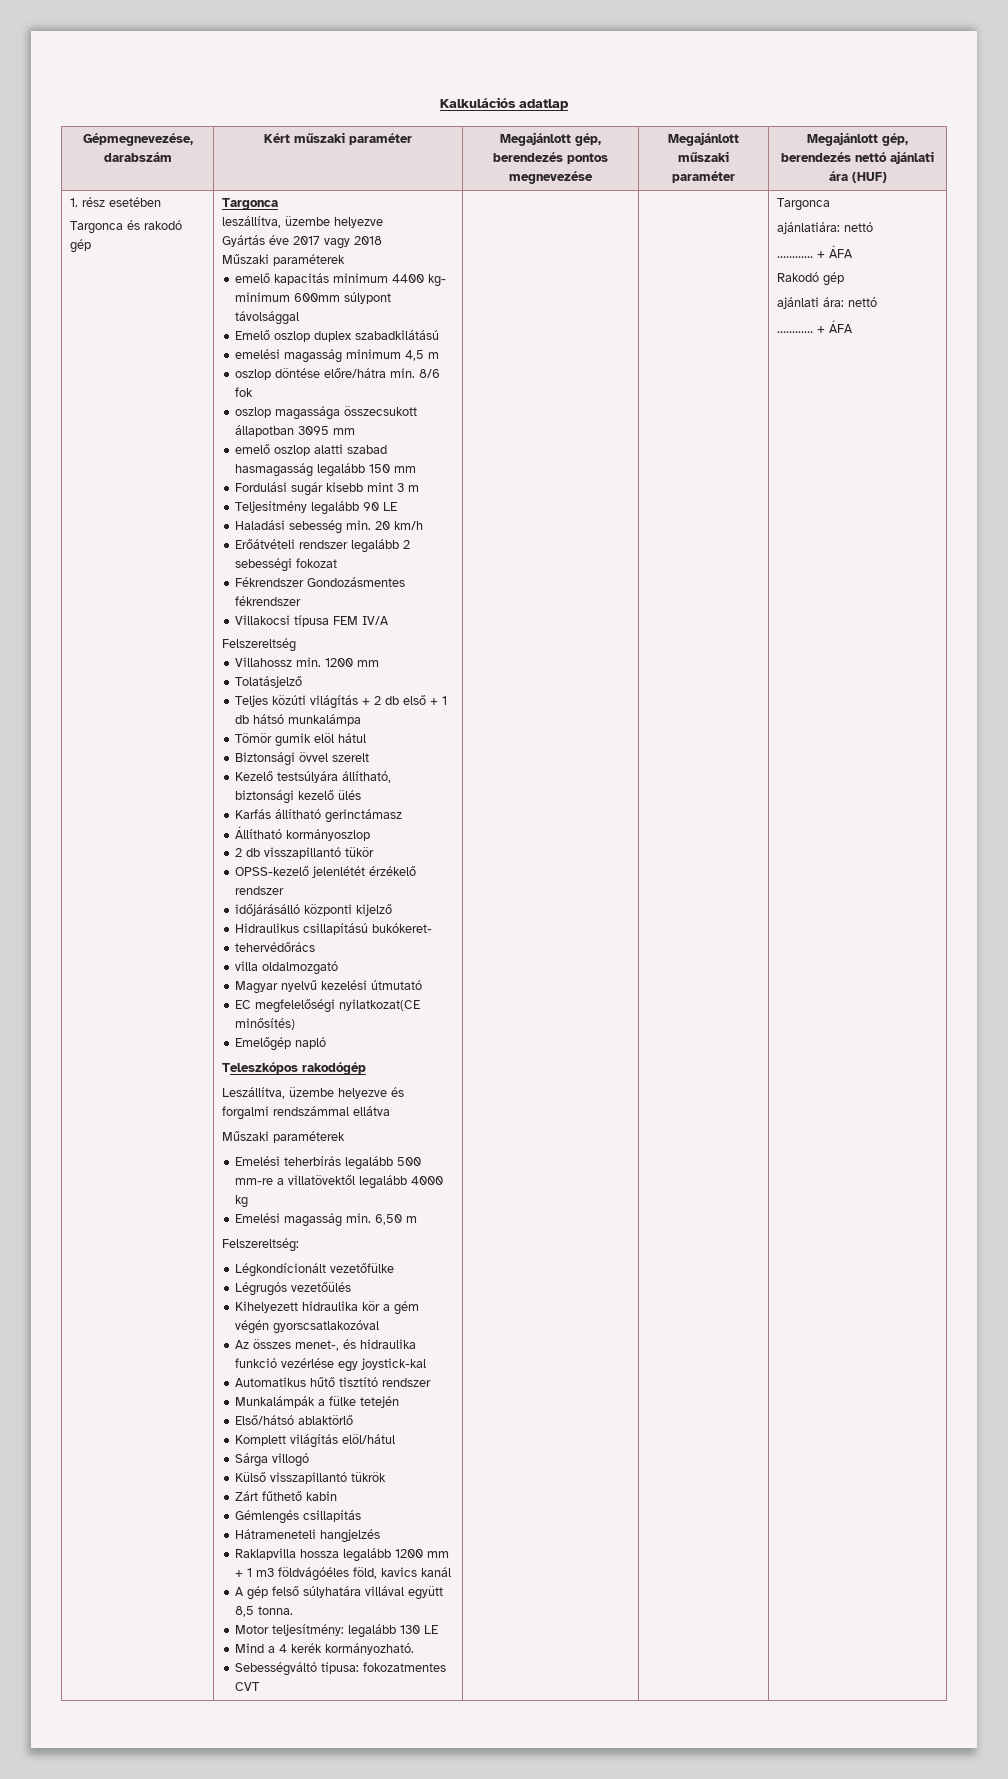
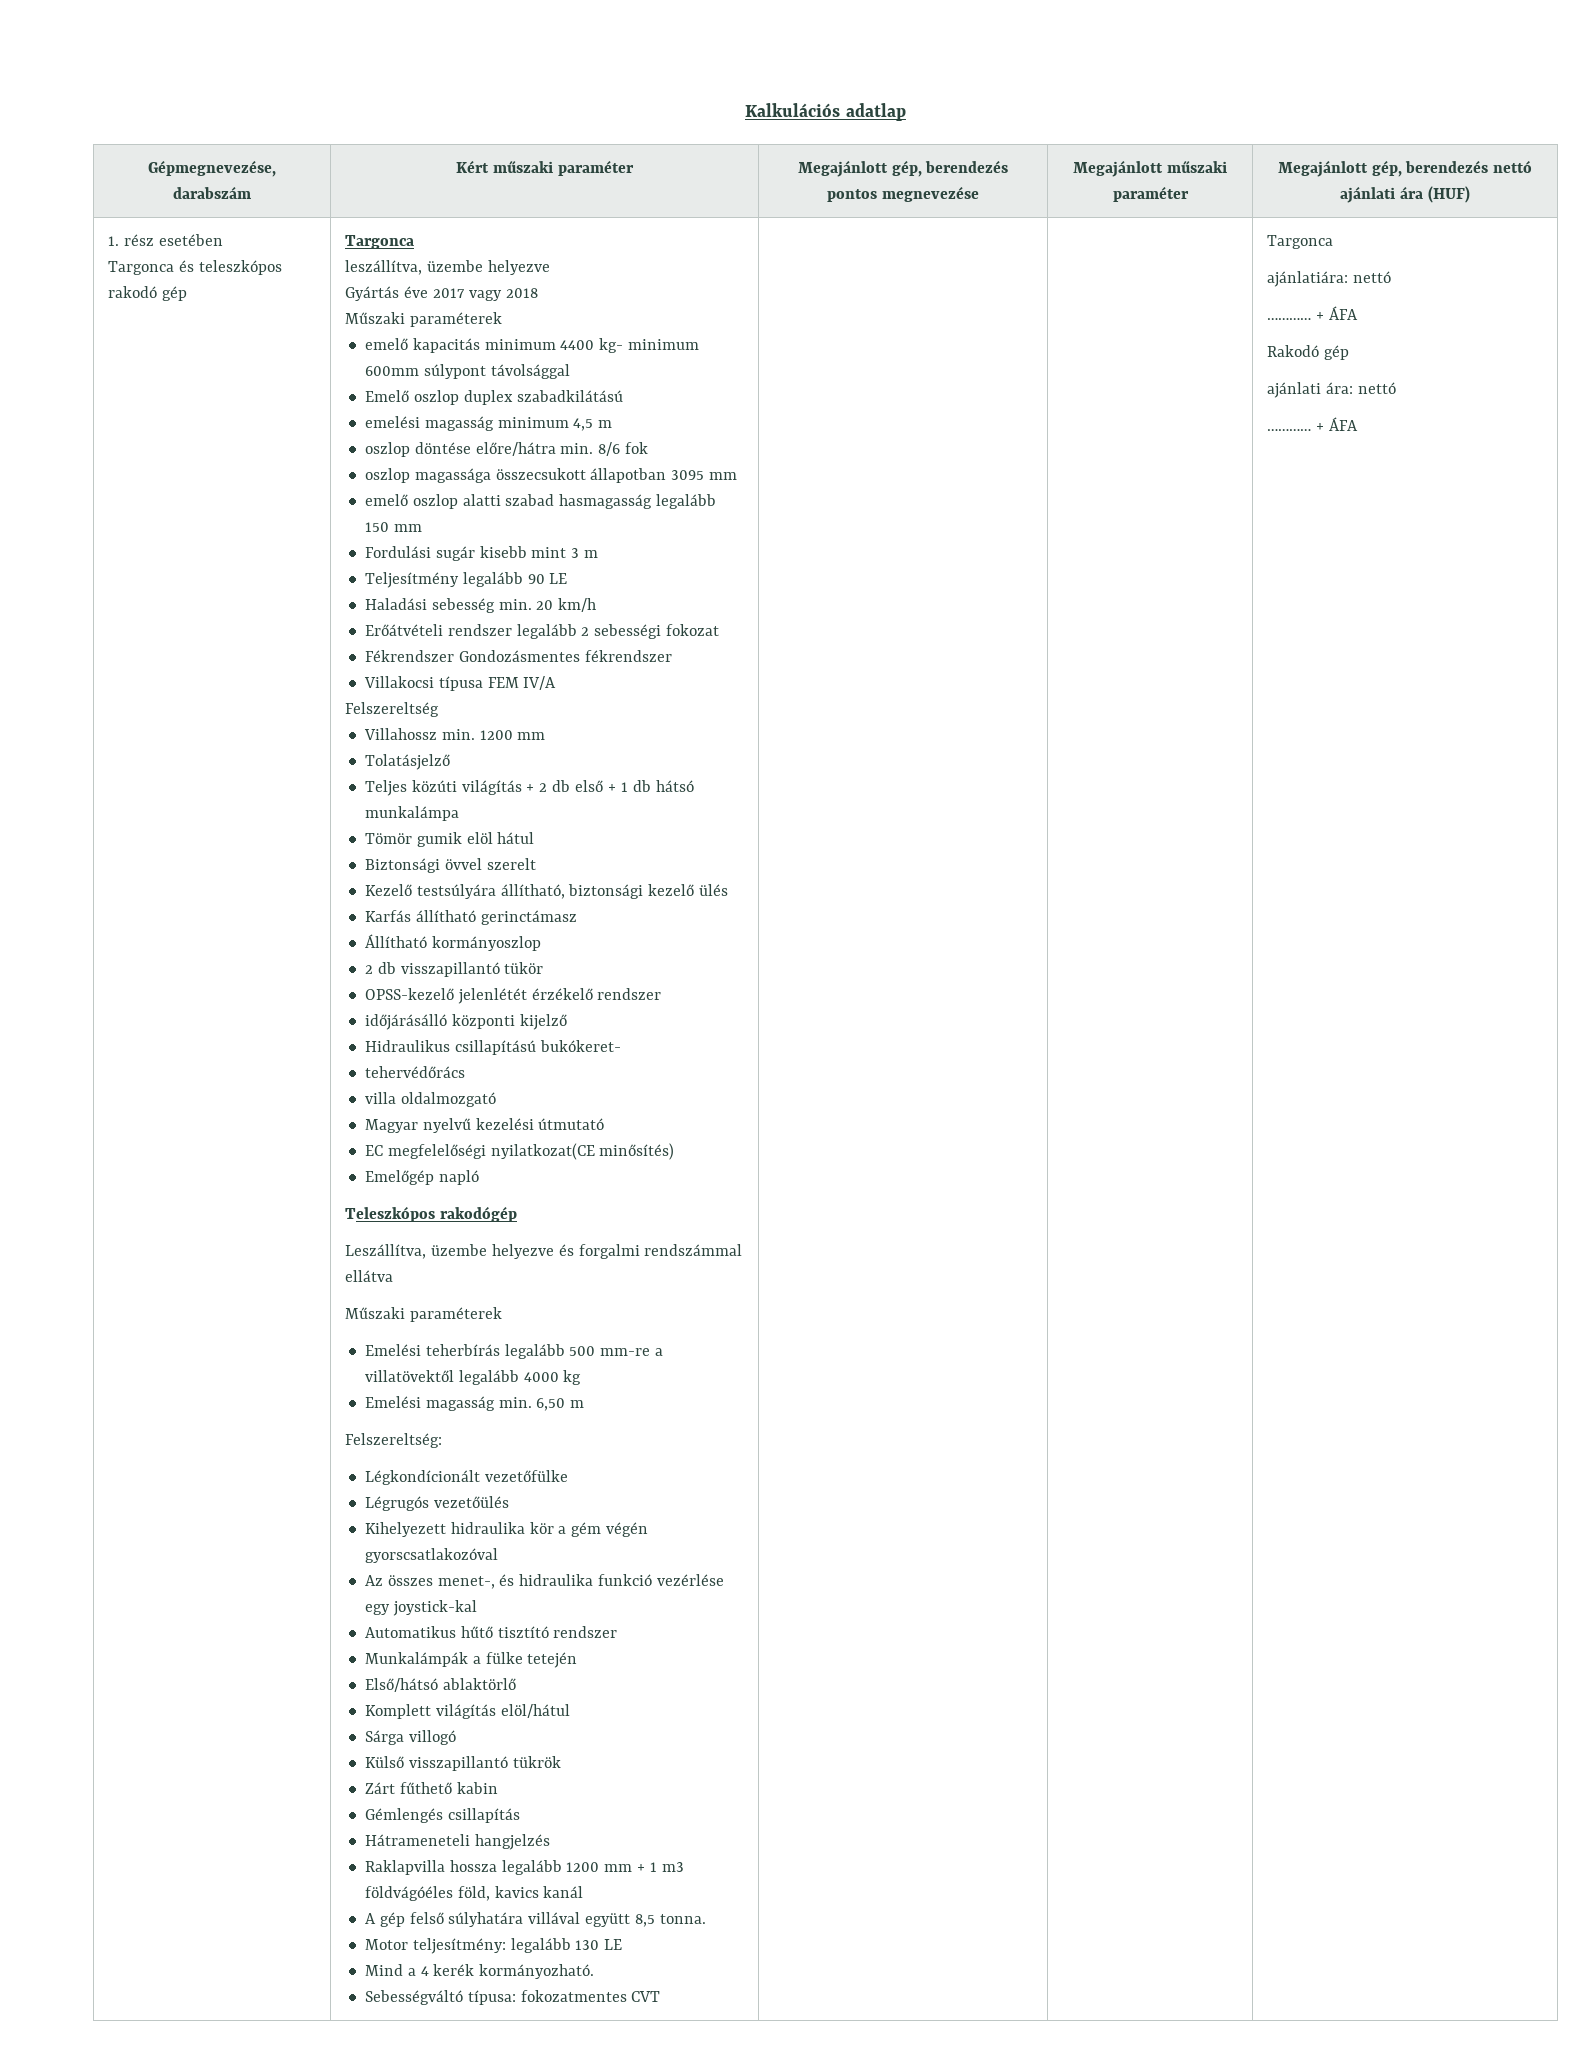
(140, 225) none -> [198,260,282,275] teleszkópos

